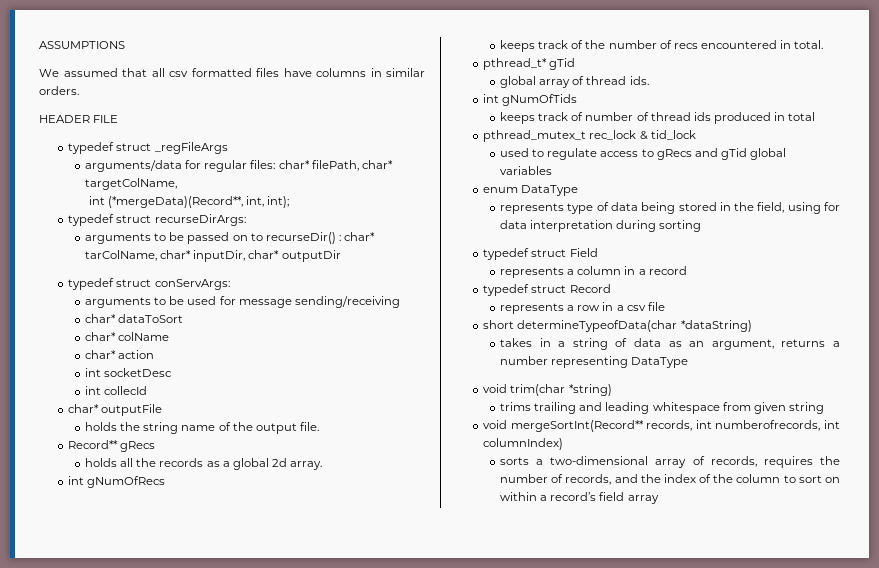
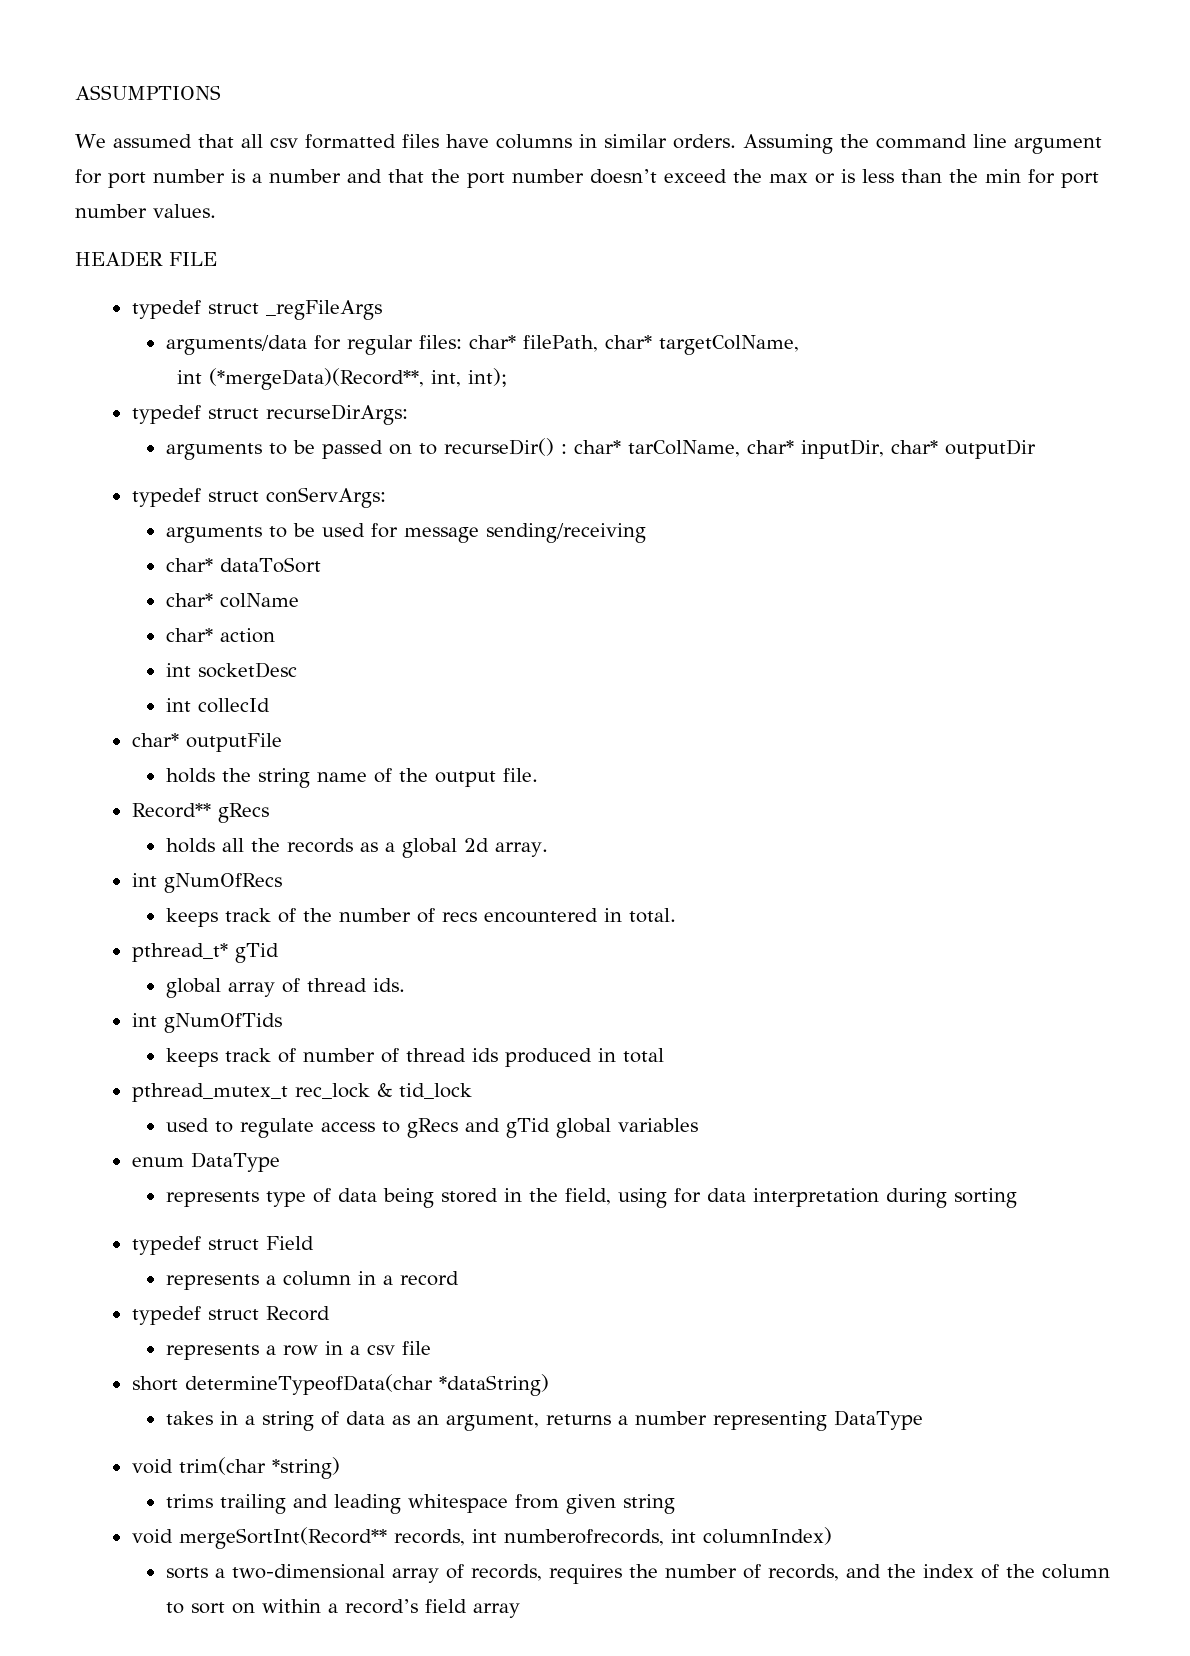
(79, 90) none -> [742,134,1102,154] [75,169,1099,188] [75,204,216,218] Assuming the command line argument for port number is a number and that the port number doesn’t exceed the max or is less than the min for port number values.

